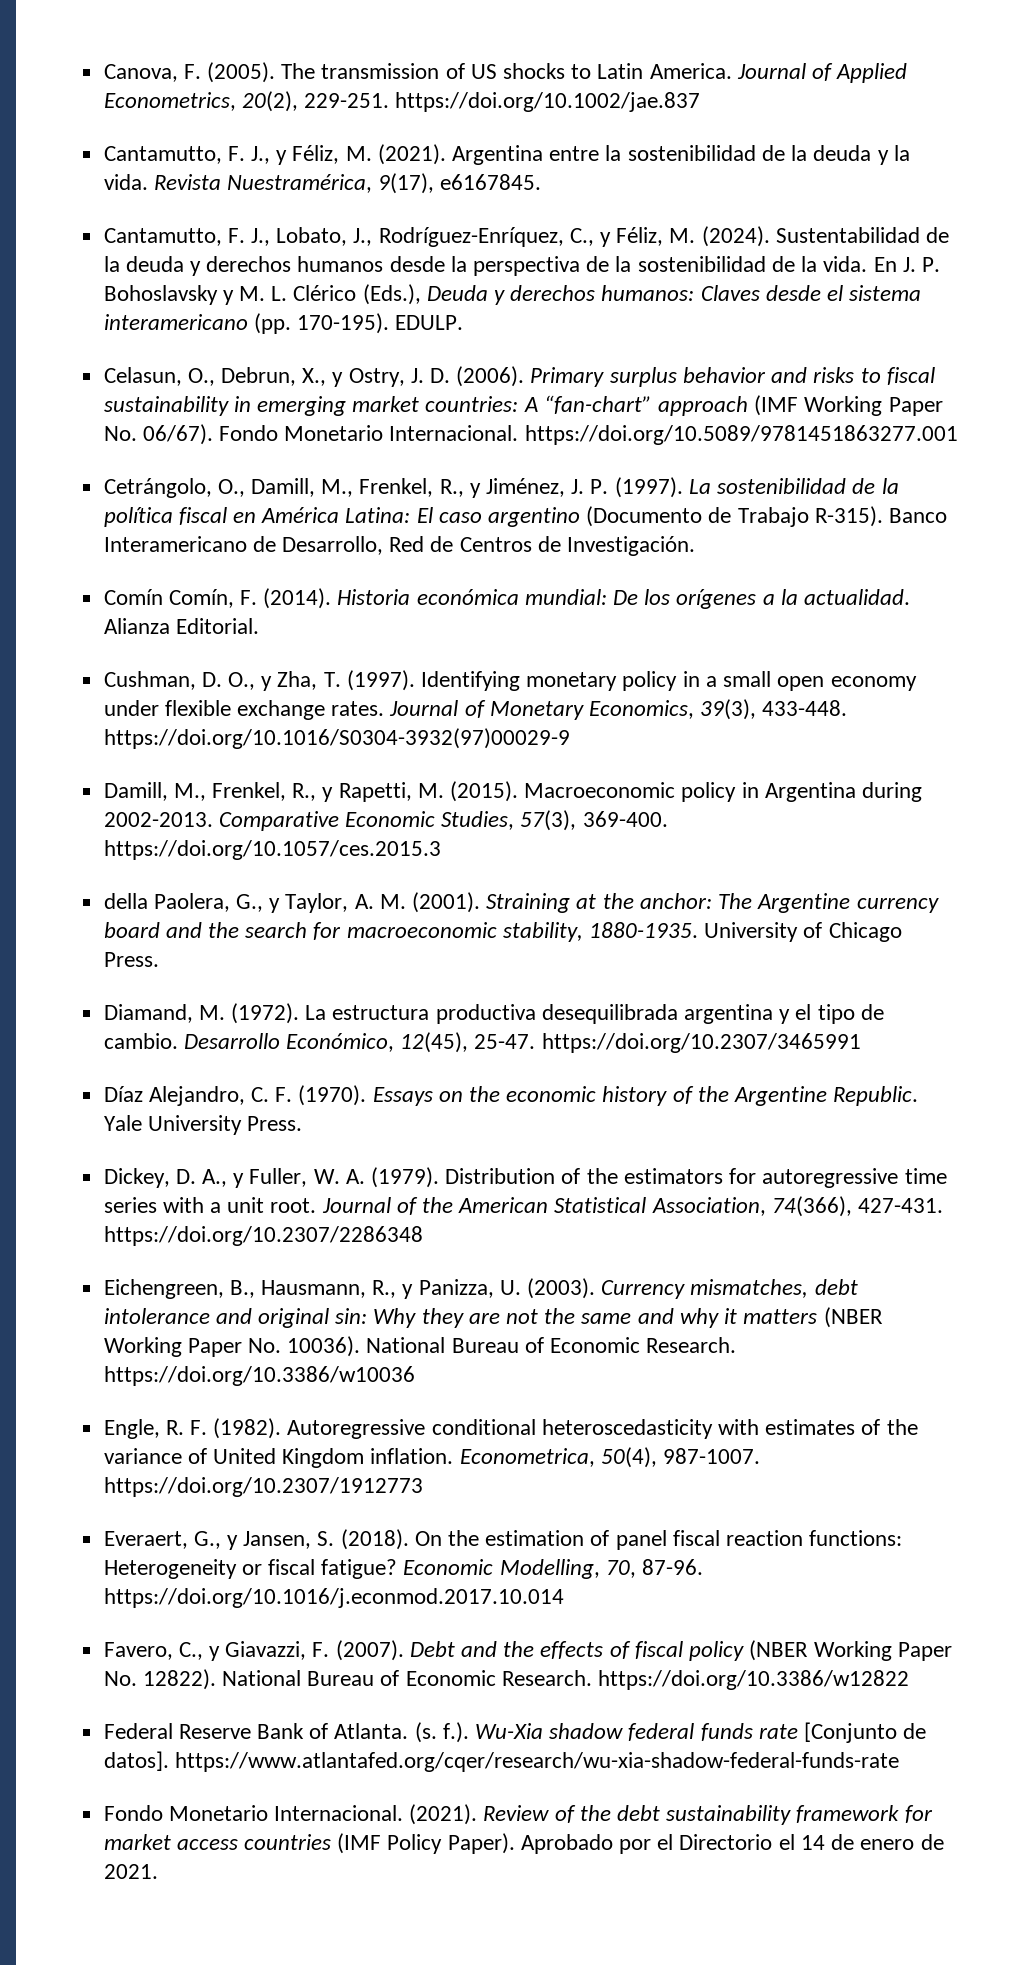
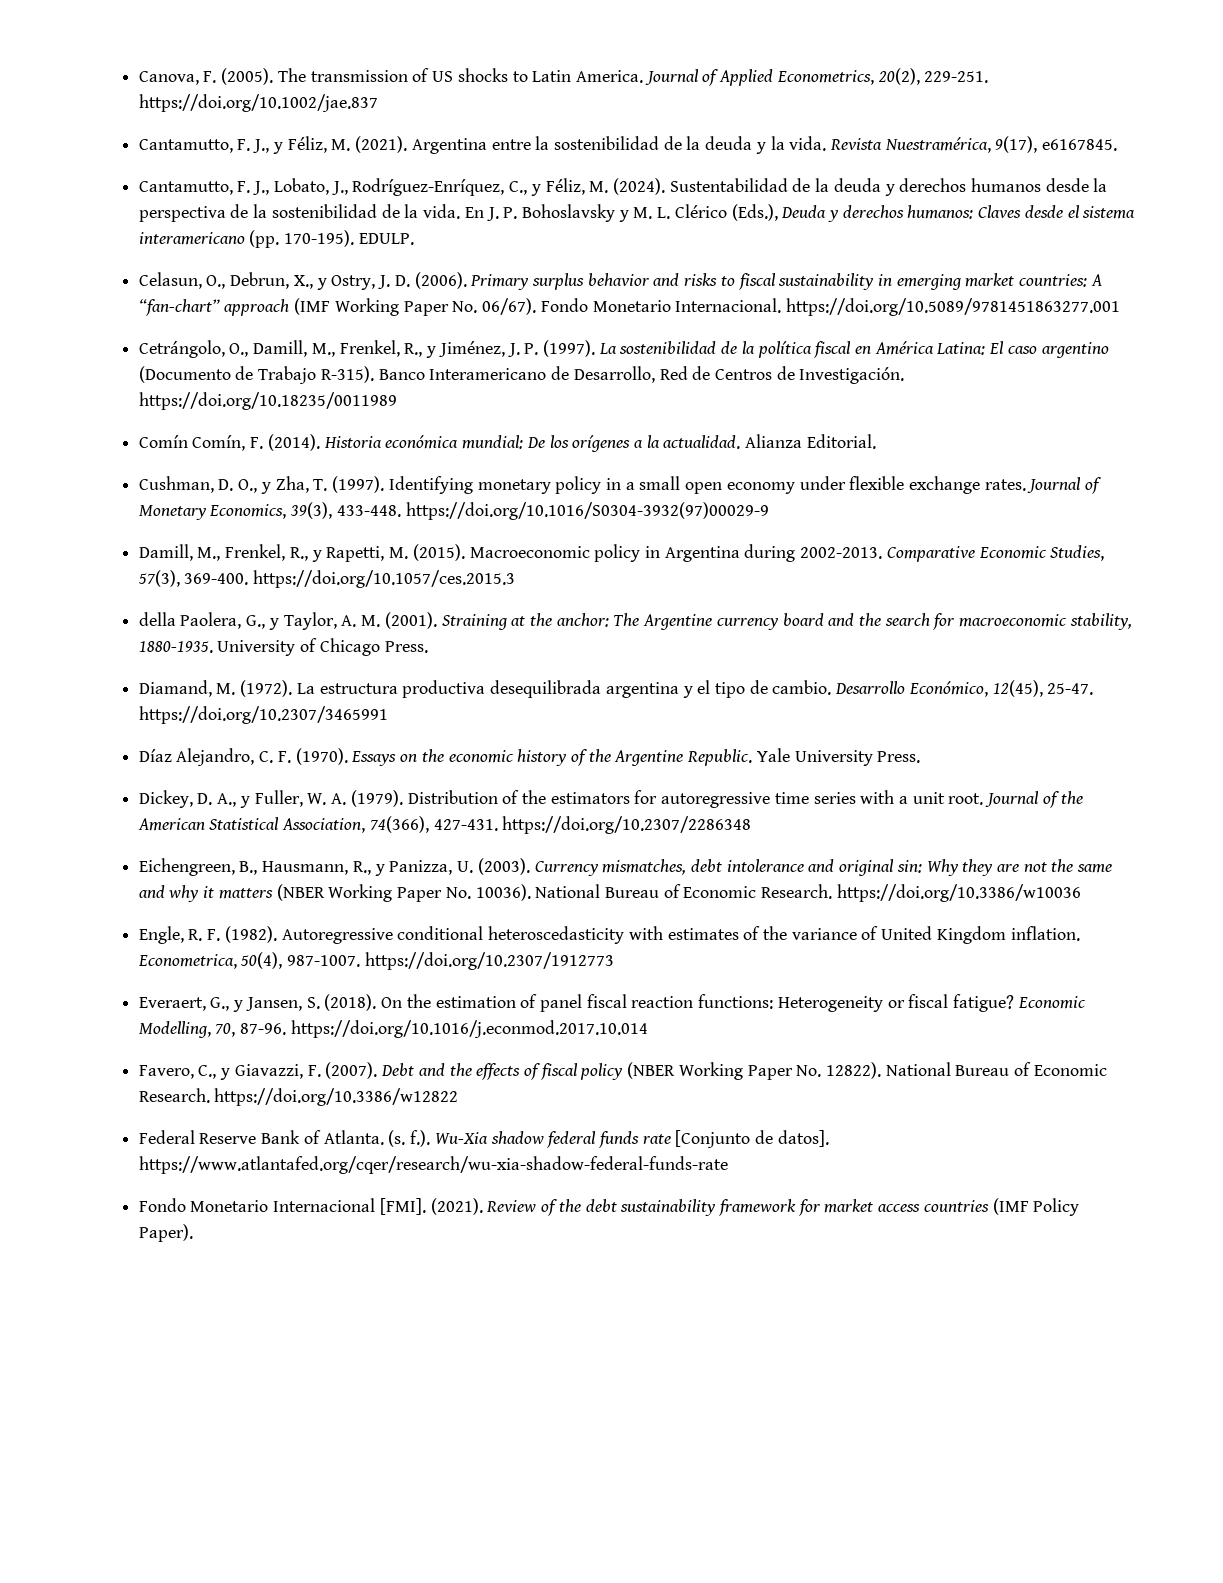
(696, 546) none -> [138,392,397,410] https://doi.org/10.18235/0011989
[273,1805,403,1821] Internacional. -> [273,1198,426,1215] Internacional [FMI].
[520,1834,944,1854] [103,1864,158,1879] Aprobado por el Directorio el 14 de enero de 2021. -> (193, 1233) none

